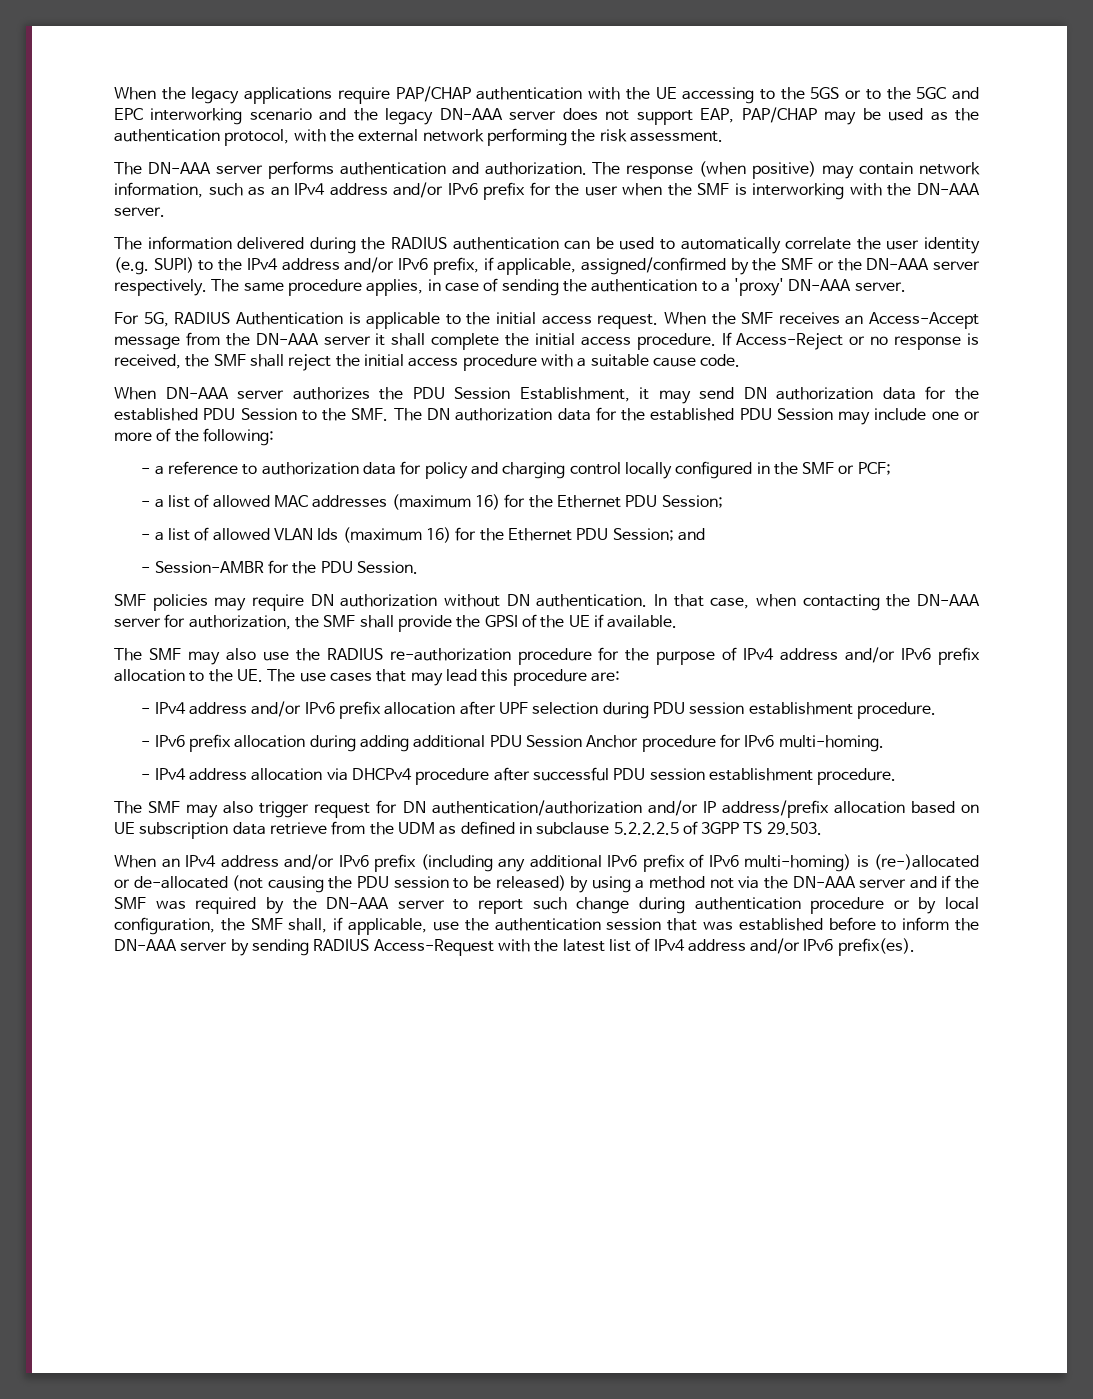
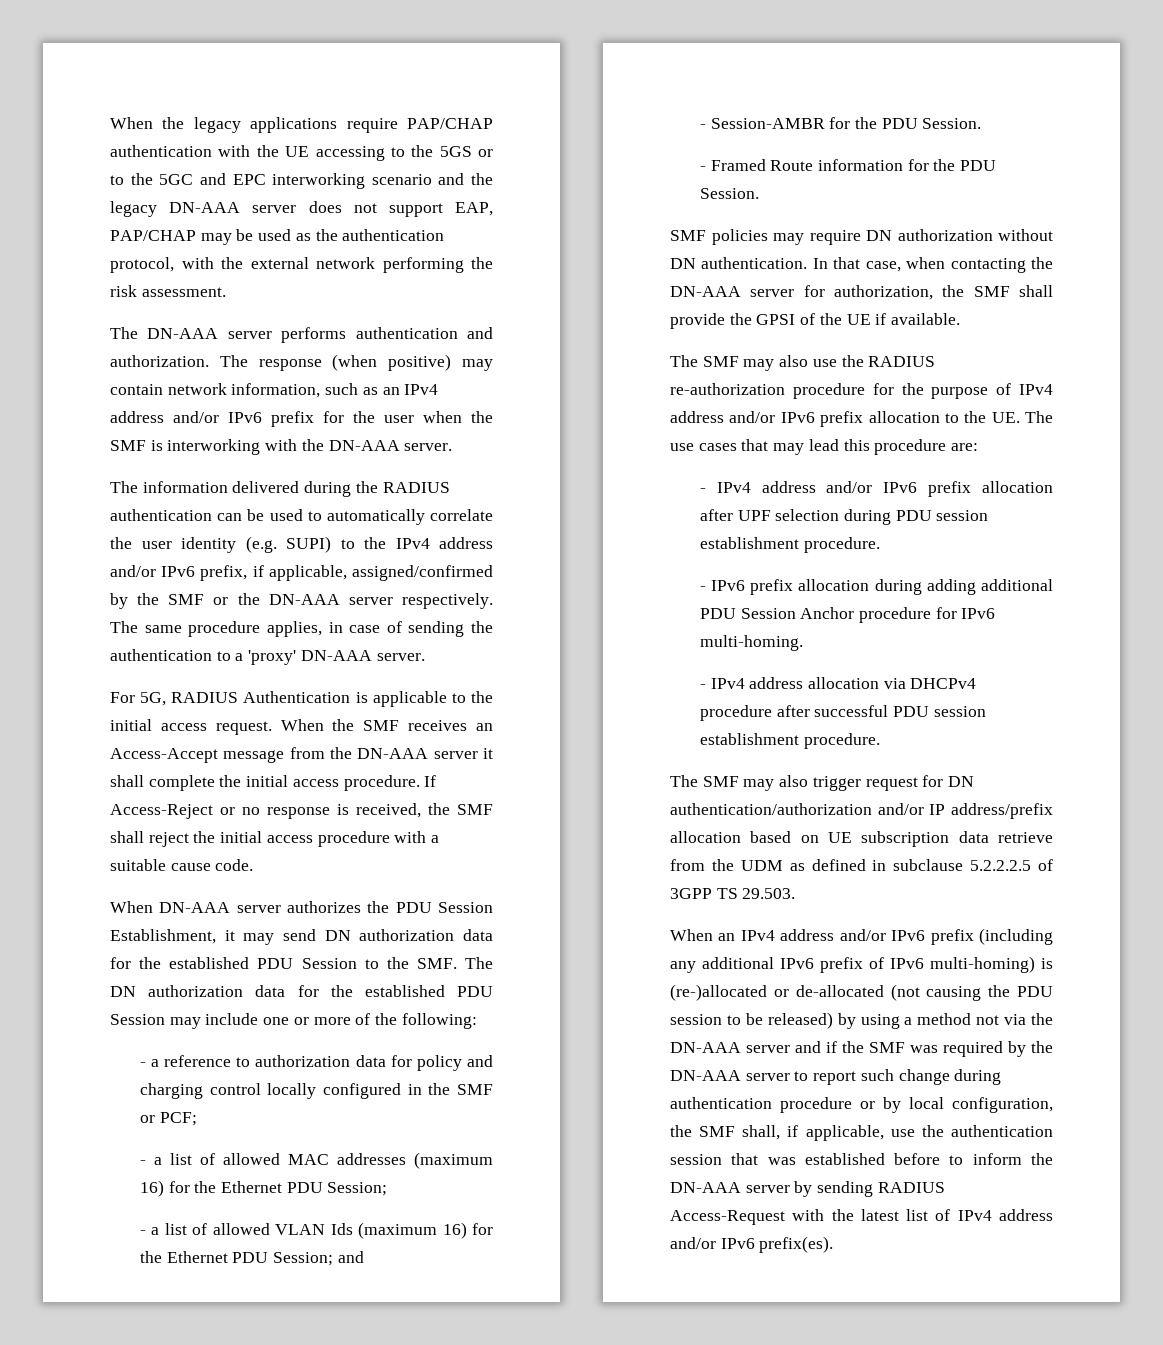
(418, 567) none -> [699,159,997,171] [699,188,759,199] // - Framed Route information for the PDU Session.

